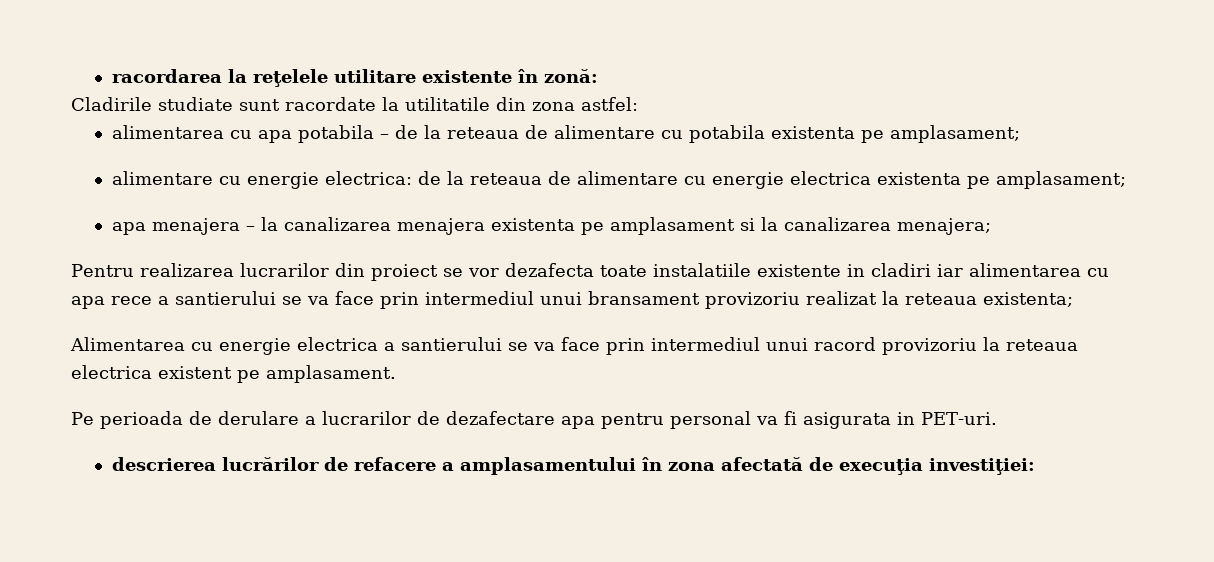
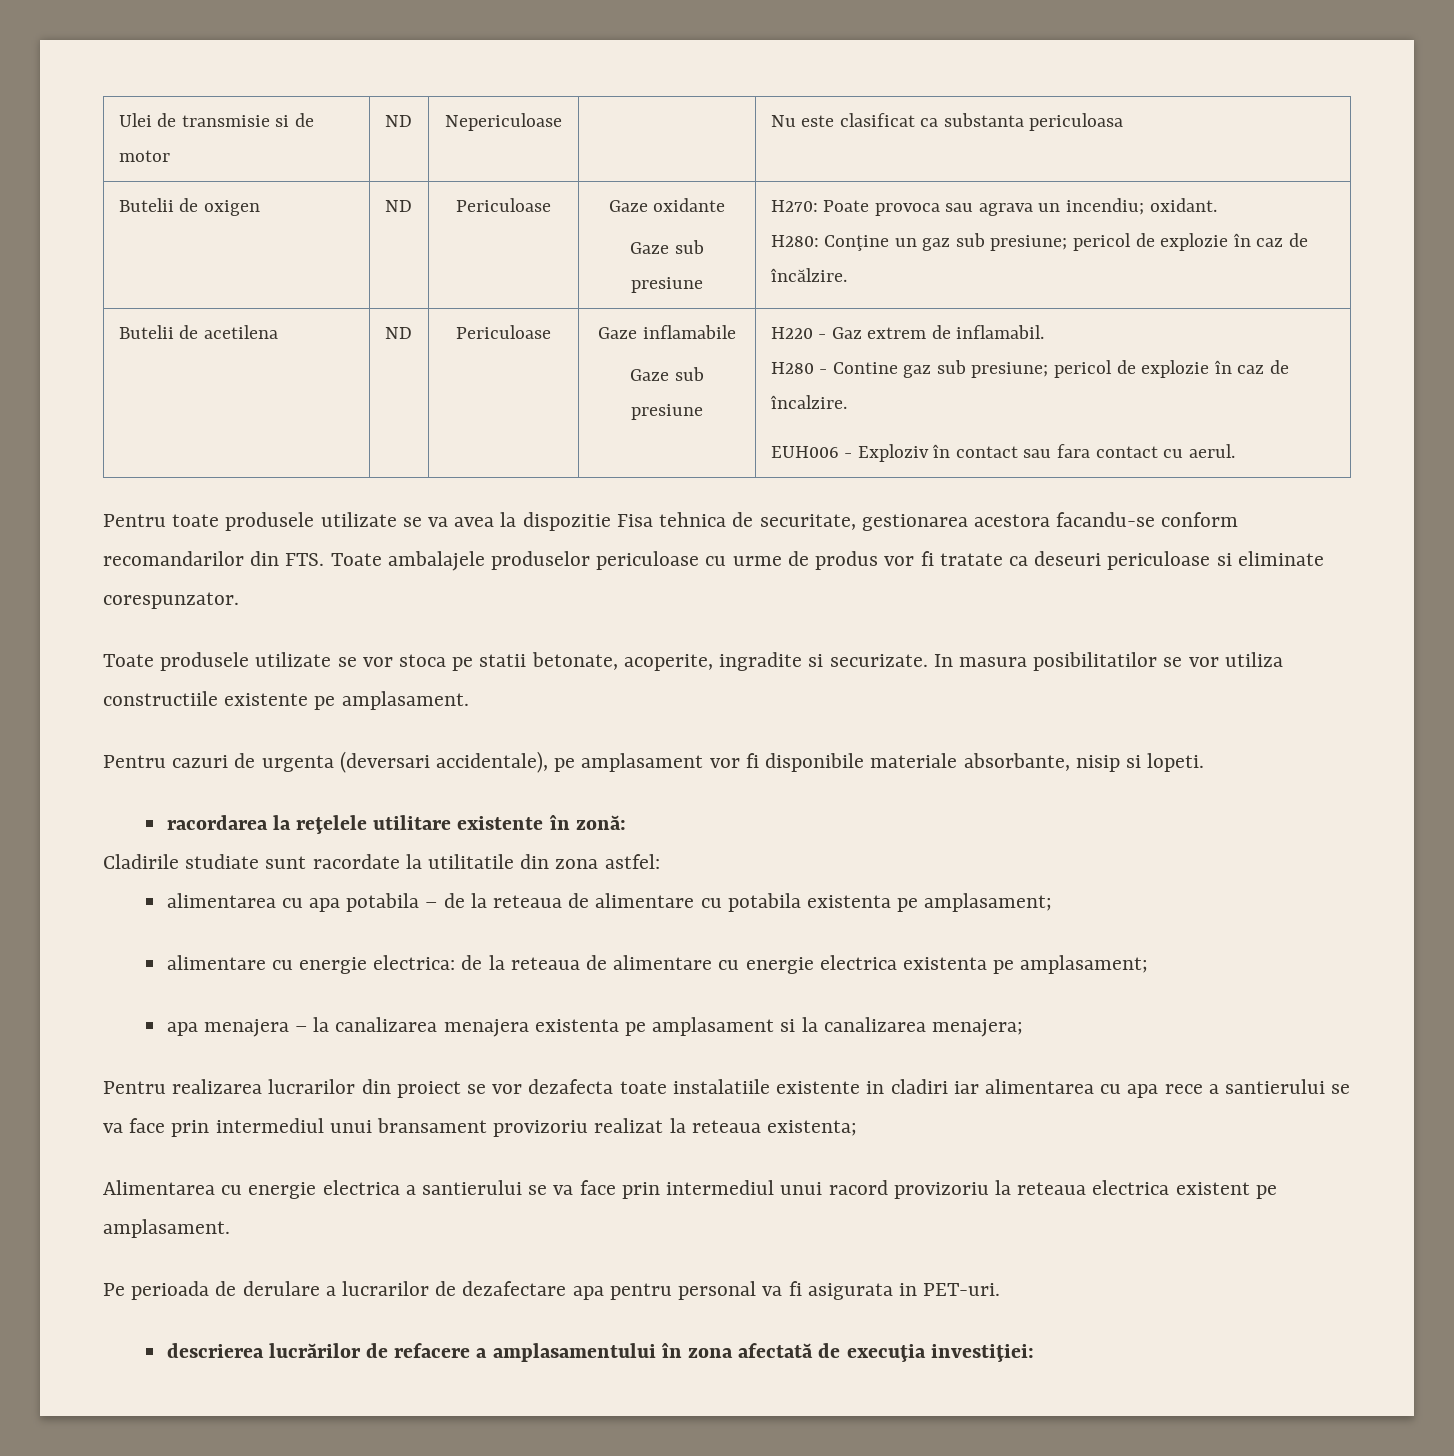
(111, 76) none -> [118,113,314,127] [118,150,170,162] [384,115,412,127] [445,113,562,131] [770,113,1124,131] [118,198,260,216] [384,200,412,212] [456,198,551,212] [608,198,726,212] [630,240,704,254] [631,277,703,293] [770,198,1217,216] [770,233,1308,251] [770,268,847,282] [118,325,278,339] [384,327,412,339] [456,325,551,339] [598,325,736,339] [630,367,704,381] [631,404,703,420] [770,325,1045,339] [770,360,1289,378] [770,395,847,409] [770,444,1235,462] [103,512,1239,531] [103,551,1324,571] [103,592,239,609] [103,652,1283,671] [103,691,469,710] [103,751,1205,773] Ulei de transmisie si de motor | ND | Nepericuloase | | Nu este clasificat ca substanta periculoasa // Butelii de oxigen | ND | Periculoase | Gaze oxidante // Gaze sub presiune | H270: Poate provoca sau agrava un incendiu; oxidant. // H280: Conţine un gaz sub presiune; pericol de explozie în caz de încălzire. // Butelii de acetilena | ND | Periculoase | Gaze inflamabile // Gaze sub presiune | H220 - Gaz extrem de inflamabil. // H280 - Contine gaz sub presiune; pericol de explozie în caz de încalzire. // EUH006 - Exploziv în contact sau fara contact cu aerul. // Pentru toate produsele utilizate se va avea la dispozitie Fisa tehnica de securitate, gestionarea acestora facandu-se conform recomandarilor din FTS. Toate ambalajele produselor periculoase cu urme de produs vor fi tratate ca deseuri periculoase si eliminate corespunzator. // Toate produsele utilizate se vor stoca pe statii betonate, acoperite, ingradite si securizate. In masura posibilitatilor se vor utiliza constructiile existente pe amplasament. // Pentru cazuri de urgenta (deversari accidentale), pe amplasament vor fi disponibile materiale absorbante, nisip si lopeti. //

